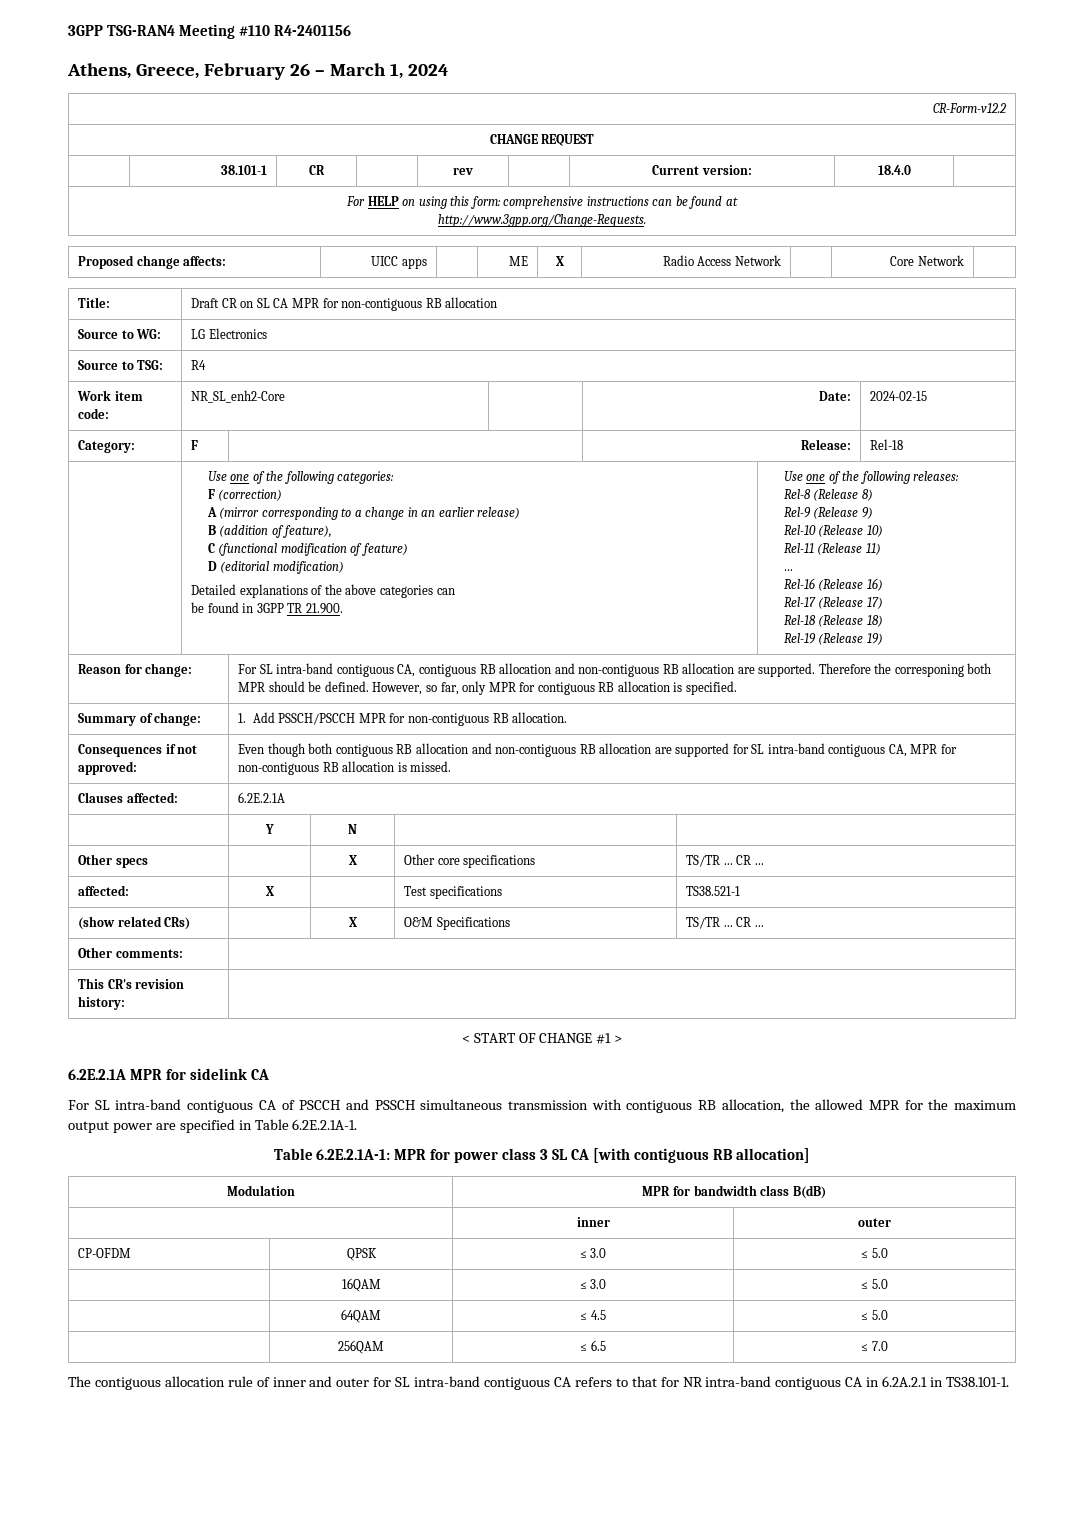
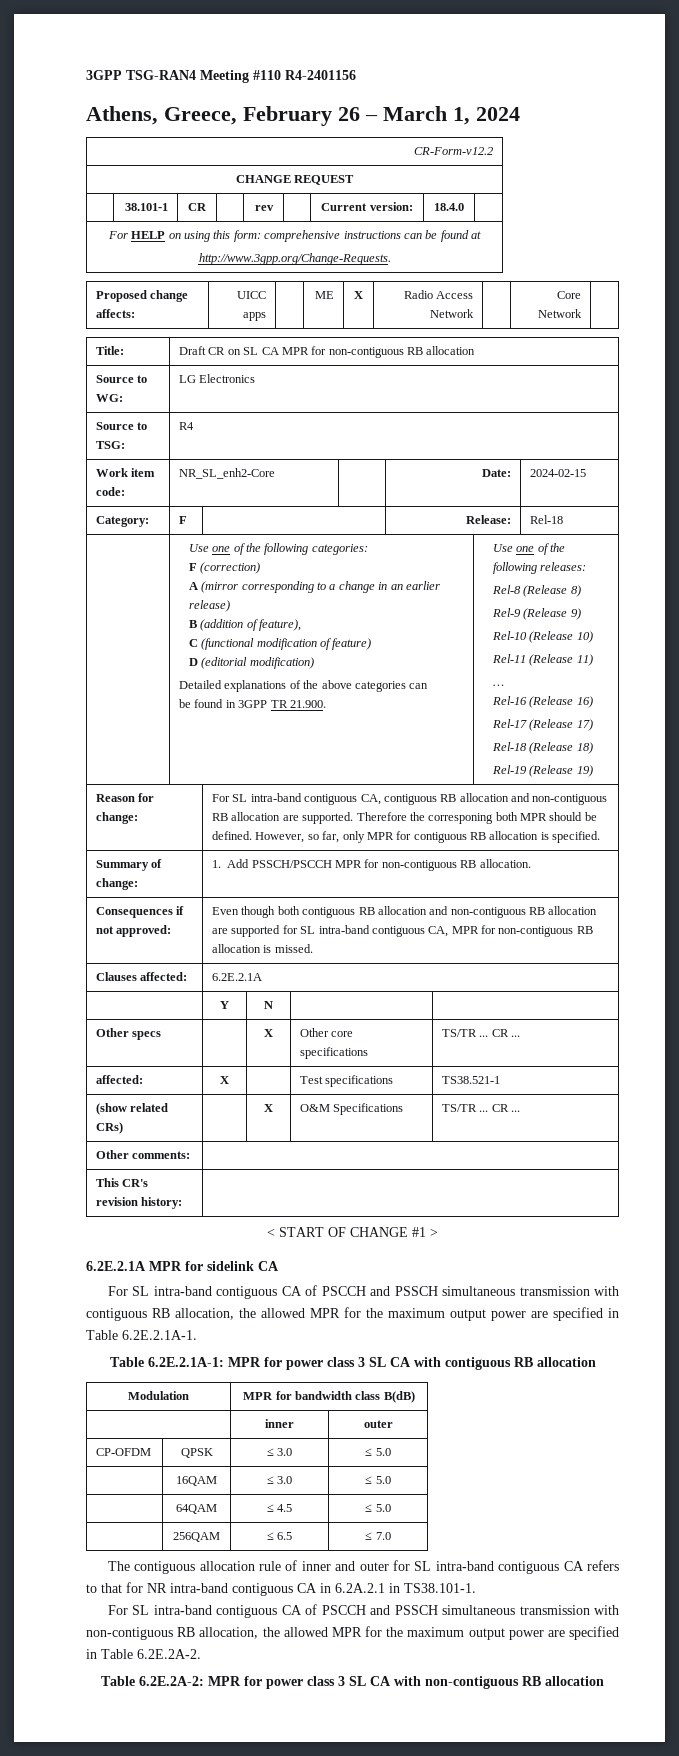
[592,1148,811,1163] [with contiguous RB allocation] -> [413,1357,596,1370] with contiguous RB allocation
(1009, 1382) none -> [107,1604,619,1618] [86,1626,620,1640] [86,1649,201,1659] [101,1676,604,1689] // For SL intra-band contiguous CA of PSCCH and PSSCH simultaneous transmission with non-contiguous RB allocation, the allowed MPR for the maximum output power are specified in Table 6.2E.2A-2. // Table 6.2E.2A-2: MPR for power class 3 SL CA with non-contiguous RB allocation

